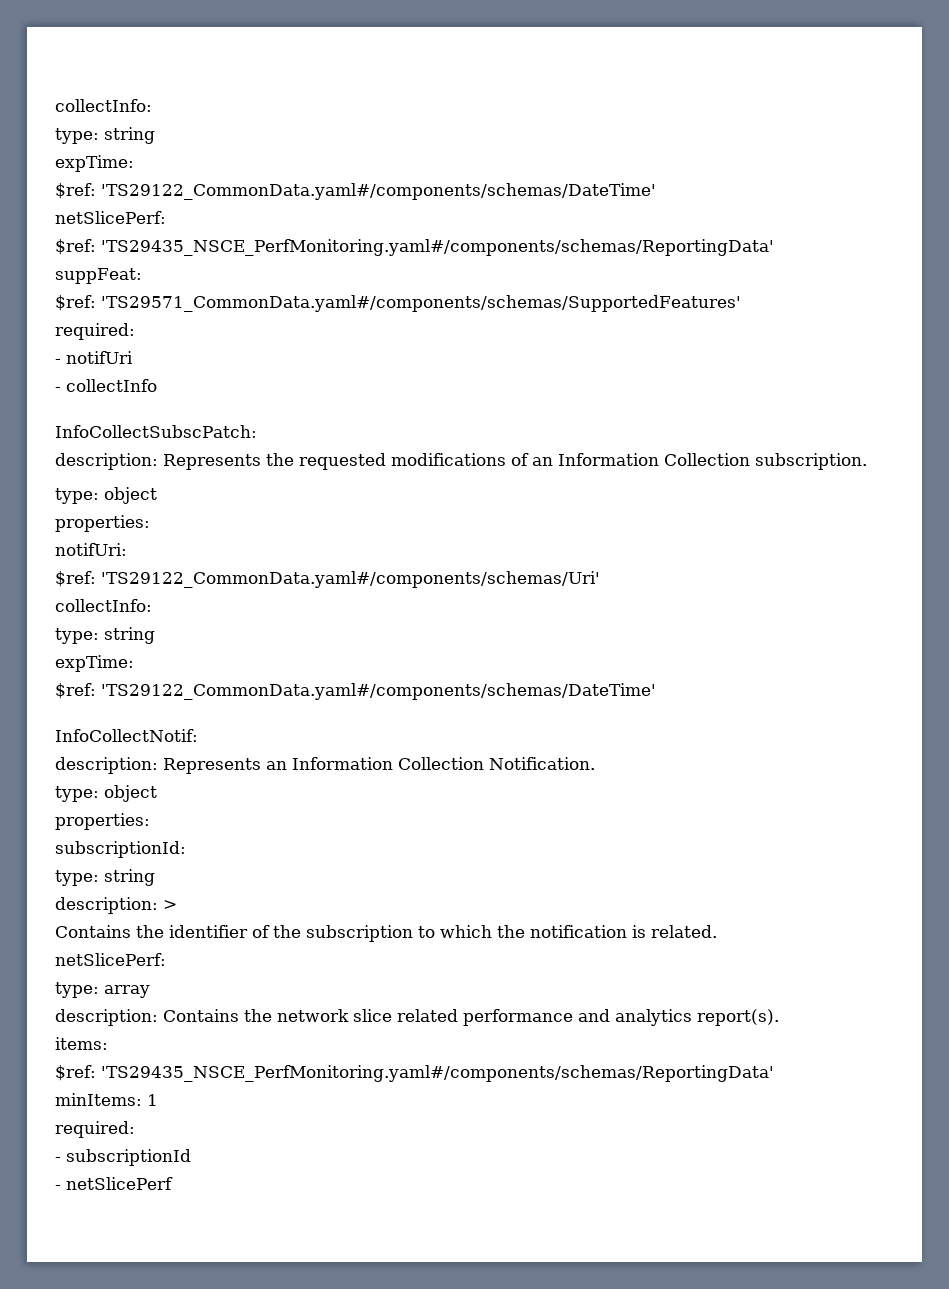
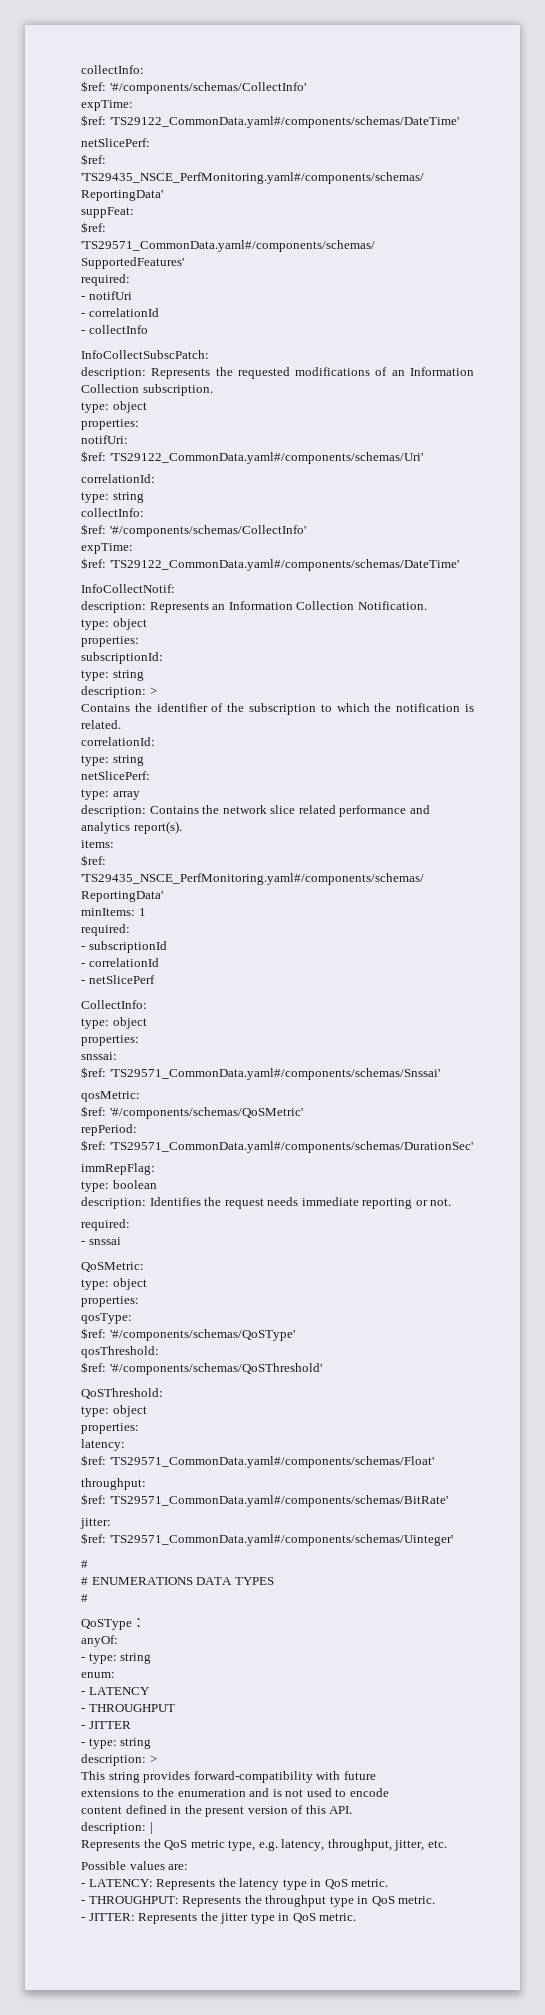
[55,99,152,112] [55,127,155,144] collectInfo: // type: string -> [81,65,144,74] [81,81,306,94] collectInfo: // $ref: '#/components/schemas/CollectInfo'
(133, 357) none -> [81,308,159,317] // - correlationId
[55,599,152,612] [55,627,155,644] collectInfo: // type: string -> [81,474,155,483] [81,492,144,503] [81,508,144,517] [81,524,306,537] correlationId: // type: string // collectInfo: // $ref: '#/components/schemas/CollectInfo'
(717, 931) none -> [81,737,155,746] [81,755,144,766] // correlationId: // type: string
(191, 1157) none -> [81,958,159,967] // - correlationId
(173, 1183) none -> [81,1000,147,1009] [81,1017,147,1029] [81,1035,139,1046] [81,1052,117,1060] [81,1067,440,1080] [81,1091,140,1102] [81,1106,303,1119] [81,1124,137,1136] [81,1140,473,1153] [81,1163,155,1175] [81,1180,157,1192] [81,1197,452,1209] [81,1219,130,1231] [81,1237,121,1245] [81,1262,144,1272] [81,1278,147,1290] [81,1296,139,1307] [81,1313,132,1324] [81,1328,295,1341] [81,1346,159,1358] [81,1362,322,1375] [81,1388,163,1399] [81,1405,147,1417] [81,1423,139,1434] [81,1439,125,1451] [81,1455,434,1468] [81,1478,146,1490] [81,1494,448,1507] [80,1518,111,1529] [81,1533,453,1546] [81,1560,88,1568] [81,1577,274,1585] [81,1594,88,1602] [81,1618,145,1630] [81,1635,118,1647] [81,1653,152,1664] [81,1672,115,1678] [81,1687,150,1695] [81,1704,175,1712] [81,1721,131,1729] [81,1738,152,1749] [81,1754,157,1766] [81,1771,376,1783] [81,1788,389,1797] [81,1805,353,1817] [81,1822,153,1834] [81,1839,447,1851] [81,1861,189,1870] [81,1878,389,1890] [81,1895,436,1907] [81,1912,357,1924] // CollectInfo: // type: object // properties: // snssai: // $ref: 'TS29571_CommonData.yaml#/components/schemas/Snssai' // qosMetric: // $ref: '#/components/schemas/QoSMetric' // repPeriod: // $ref: 'TS29571_CommonData.yaml#/components/schemas/DurationSec' // immRepFlag: // type: boolean // description: Identifies the request needs immediate reporting or not. // required: // - snssai // QoSMetric: // type: object // properties: // qosType: // $ref: '#/components/schemas/QoSType' // qosThreshold: // $ref: '#/components/schemas/QoSThreshold' // QoSThreshold: // type: object // properties: // latency: // $ref: 'TS29571_CommonData.yaml#/components/schemas/Float' // throughput: // $ref: 'TS29571_CommonData.yaml#/components/schemas/BitRate' // jitter: // $ref: 'TS29571_CommonData.yaml#/components/schemas/Uinteger' // # // # ENUMERATIONS DATA TYPES // # // QoSType： // anyOf: // - type: string // enum: // - LATENCY // - THROUGHPUT // - JITTER // - type: string // description: > // This string provides forward-compatibility with future // extensions to the enumeration and is not used to encode // content defined in the present version of this API. // description: | // Represents the QoS metric type, e.g. latency, throughput, jitter, etc. // Possible values are: // - LATENCY: Represents the latency type in QoS metric. // - THROUGHPUT: Represents the throughput type in QoS metric. // - JITTER: Represents the jitter type in QoS metric.

